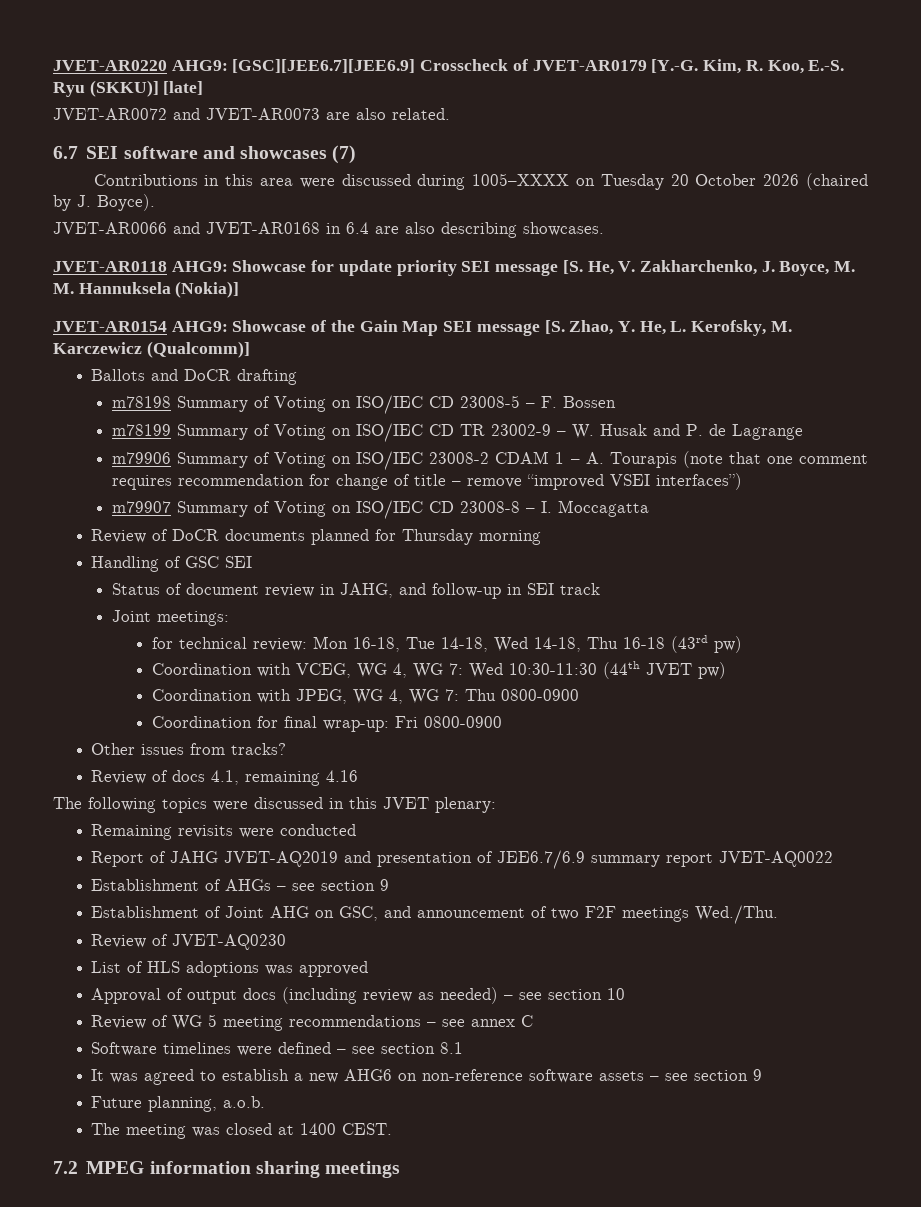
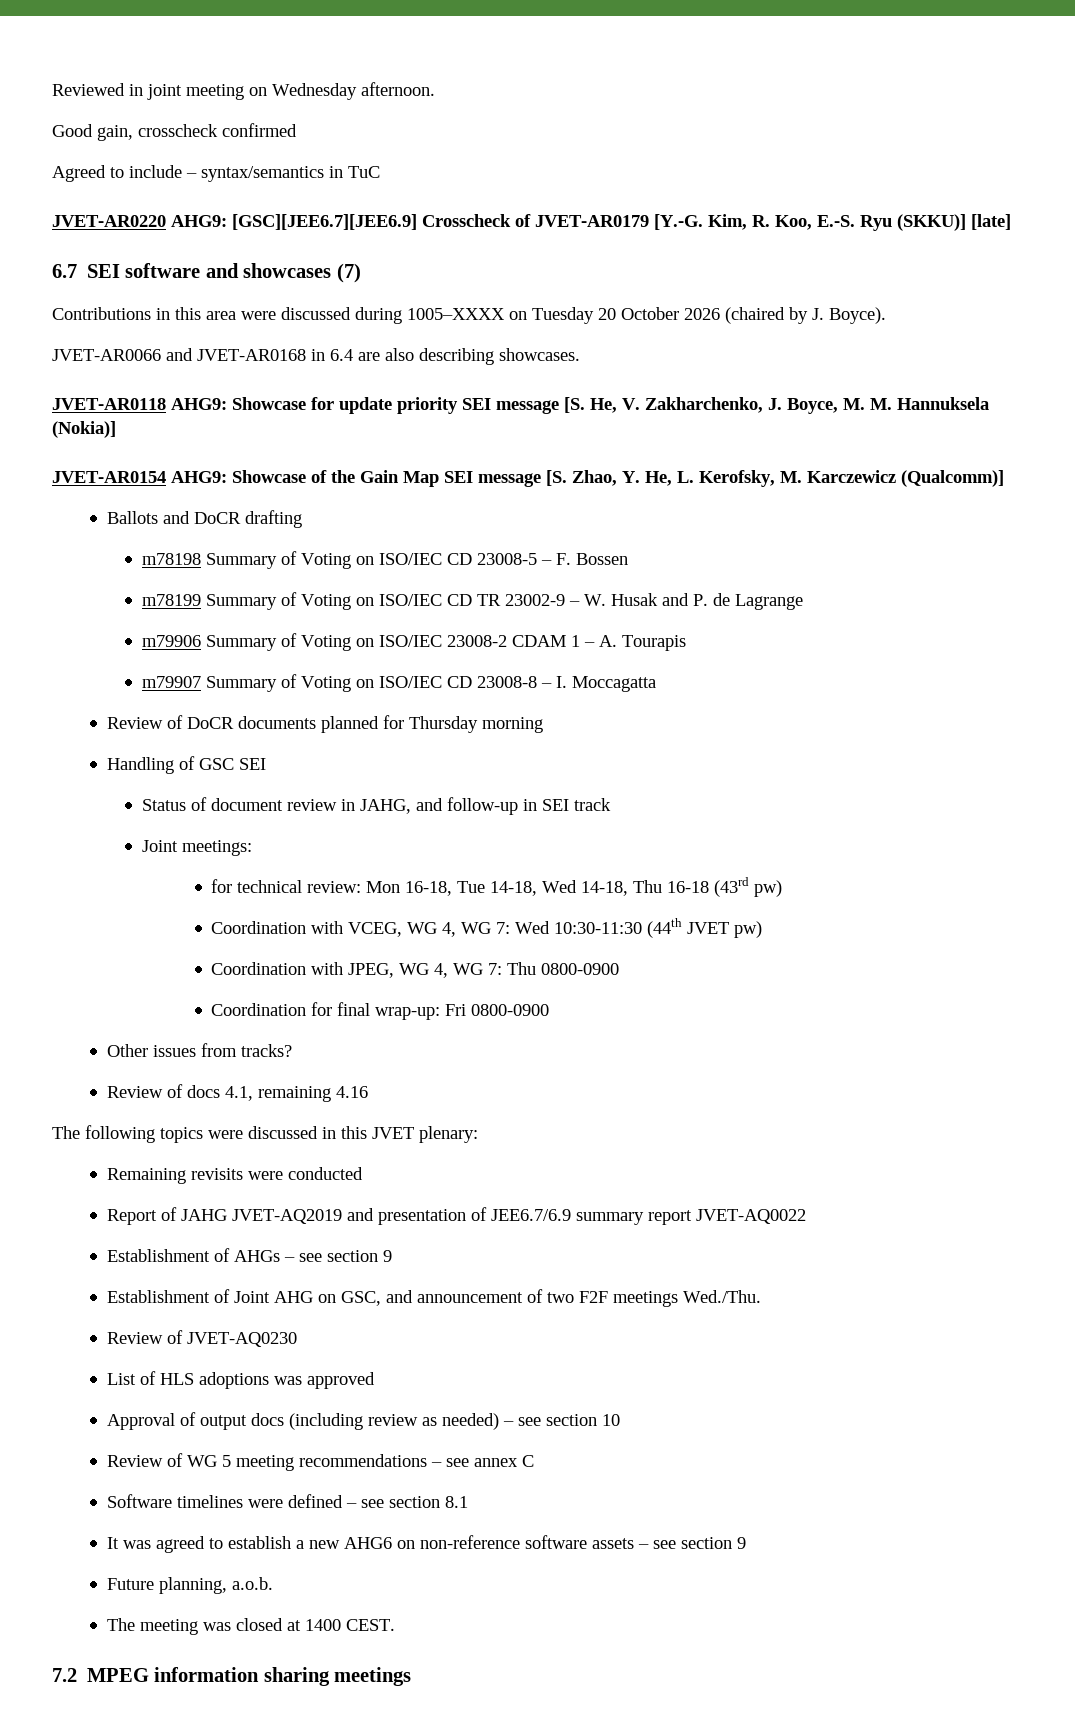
(53, 65) none -> [52,82,435,100] [52,123,297,141] [52,165,380,182] Reviewed in joint meeting on Wednesday afternoon. // Good gain, crosscheck confirmed // Agreed to include – syntax/semantics in TuC //
[53,108,450,120] // JVET-AR0072 and JVET-AR0073 are also related. -> (1011, 222) none
[682,451,868,468] [111,473,742,490] (note that one comment requires recommendation for change of title – remove “improved VSEI interfaces”) -> (686, 643) none

